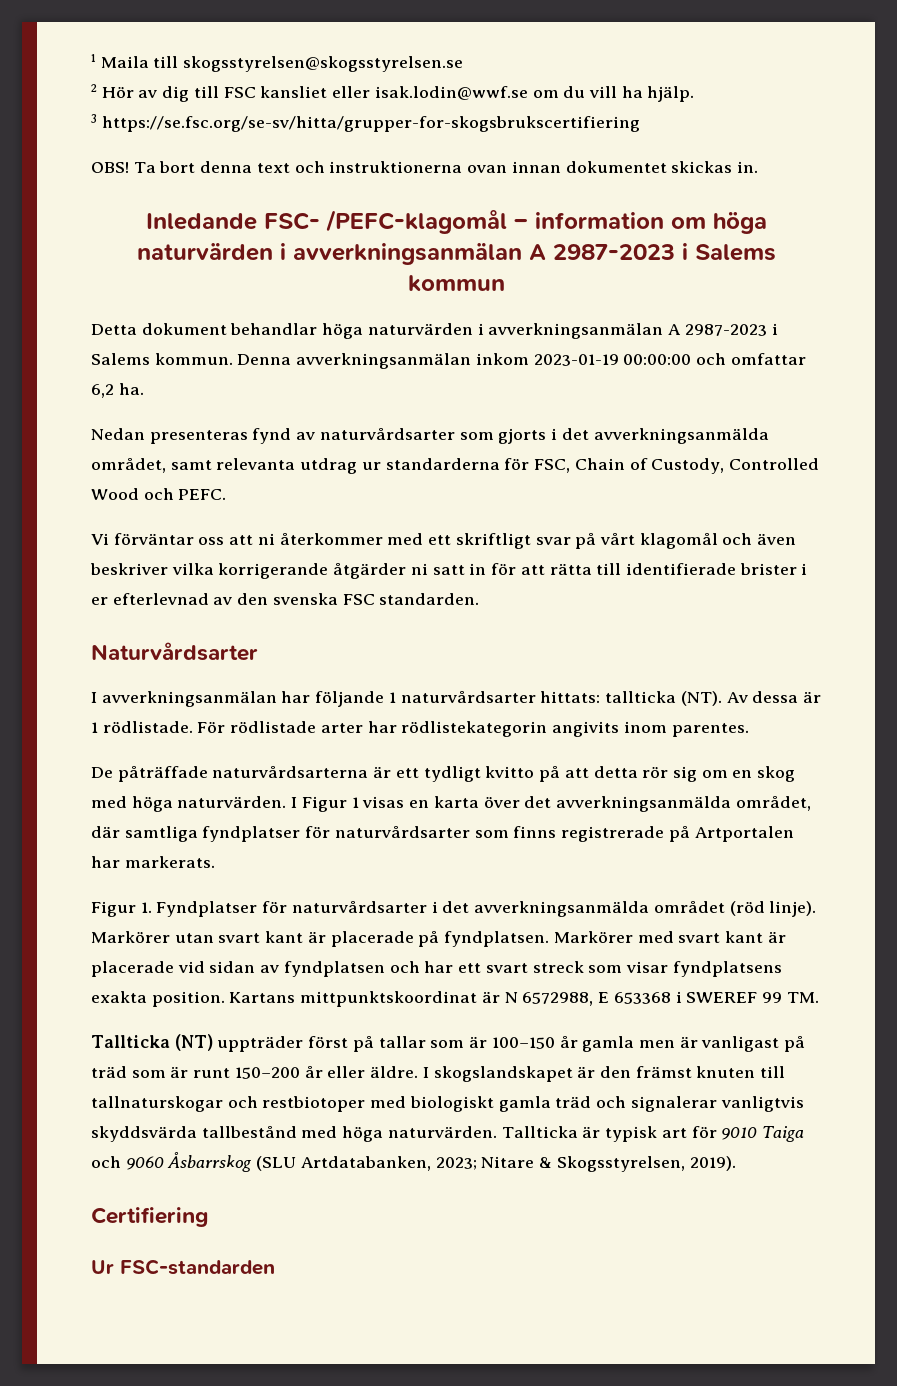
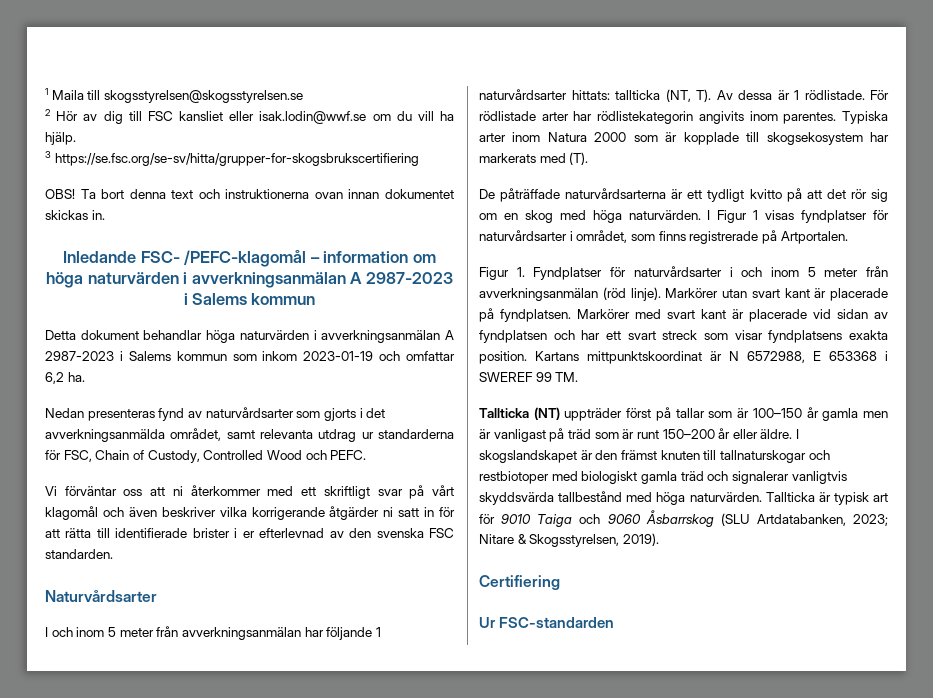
[154,353,472,369] kommun. Denna avverkningsanmälan -> [176,351,257,361] kommun som
[623,354,692,365] 00:00:00 -> (374, 356) none
(97, 697) none -> [51,626,179,637] och inom 5 meter från
[680,691,722,706] (NT). -> [665,89,711,102] (NT, T).
(749, 730) none -> [842,111,888,124] [479,132,889,145] [479,152,589,165] Typiska arter inom Natura 2000 som är kopplade till skogsekosystem har markerats med (T).
[593,766,638,778] detta -> [826,189,846,199] det
[409,796,811,812] [91,826,198,842] en karta över det avverkningsanmälda området, där samtliga -> (795, 215) none
(470, 832) none -> [569,230,628,243] i området,
[694,826,794,842] [91,856,215,868] Artportalen har markerats. -> [780,231,848,244] Artportalen.
[442,901,725,917] det avverkningsanmälda området -> [741,266,888,277] [479,288,598,301] och inom 5 meter från avverkningsanmälan

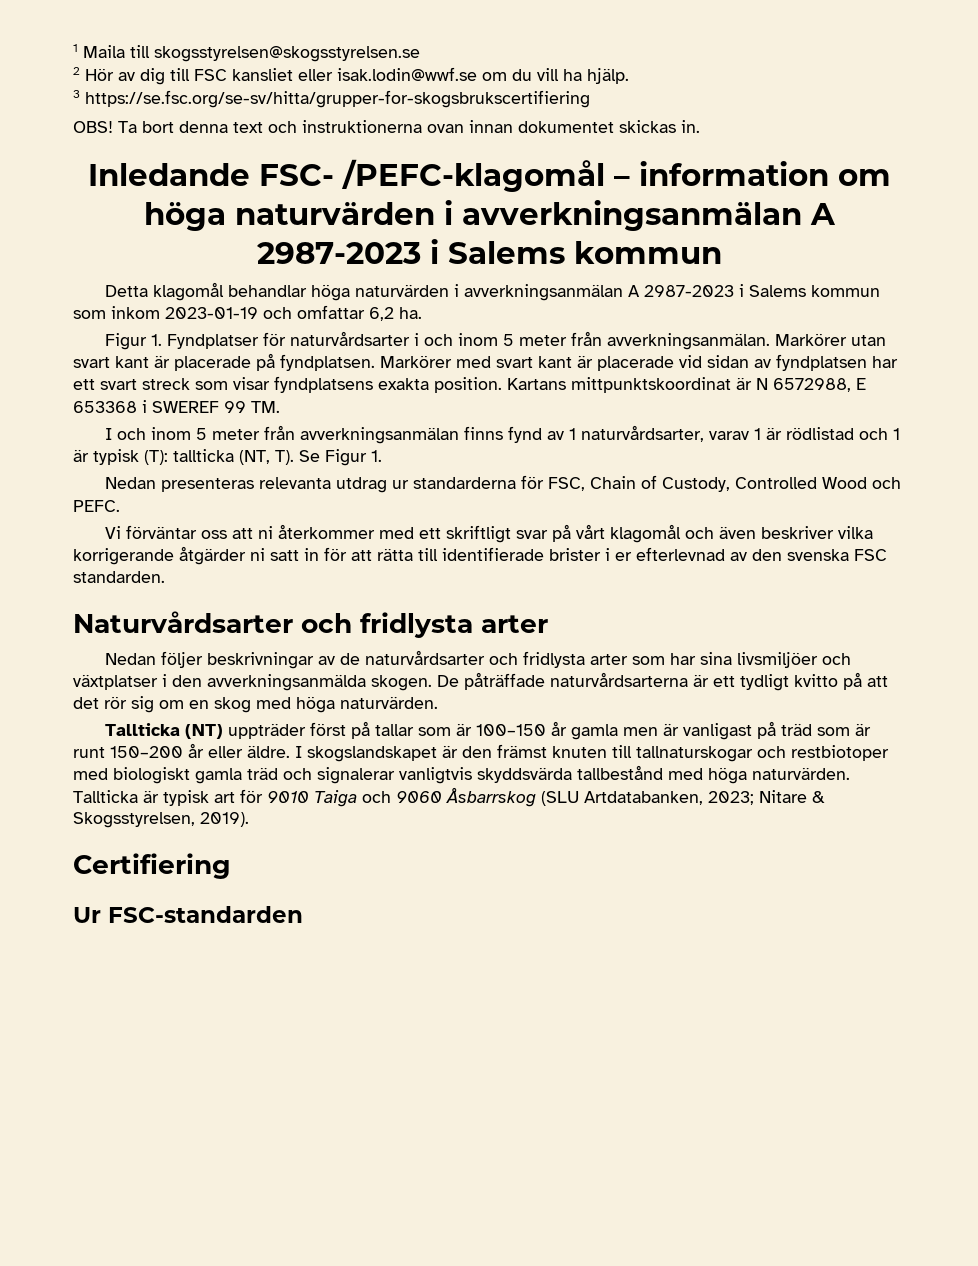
[80,330,139,340] dokument -> [153,282,225,301] klagomål
[45,407,386,421] [45,428,255,442] Nedan presenteras fynd av naturvårdsarter som gjorts i det avverkningsanmälda området, samt -> [105,331,887,350] [73,353,898,371] [73,376,866,393] [73,400,280,413] [105,425,901,444] [73,449,382,466] [105,477,255,492] Figur 1. Fyndplatser för naturvårdsarter i och inom 5 meter från avverkningsanmälan. Markörer utan svart kant är placerade på fyndplatsen. Markörer med svart kant är placerade vid sidan av fyndplatsen har ett svart streck som visar fyndplatsens exakta position. Kartans mittpunktskoordinat är N 6572988, E 653368 i SWEREF 99 TM. // I och inom 5 meter från avverkningsanmälan finns fynd av 1 naturvårdsarter, varav 1 är rödlistad och 1 är typisk (T): tallticka (NT, T). Se Figur 1. // Nedan presenteras
[45,626,381,640] [479,89,889,102] [479,111,888,124] [479,132,889,145] [479,152,589,165] // I och inom 5 meter från avverkningsanmälan har följande 1 naturvårdsarter hittats: tallticka (NT, T). Av dessa är 1 rödlistade. För rödlistade arter har rödlistekategorin angivits inom parentes. Typiska arter inom Natura 2000 som är kopplade till skogsekosystem har markerats med (T). // -> [301,612,548,638] [105,650,852,669] [73,674,432,691] och fridlysta arter // Nedan följer beskrivningar av de naturvårdsarter och fridlysta arter som har sina livsmiljöer och växtplatser i den avverkningsanmälda skogen.
[707,210,889,223] [479,230,848,244] [479,266,888,280] [479,287,888,301] [479,308,888,322] [479,330,888,343] [479,351,888,364] [479,372,579,382] I Figur 1 visas fyndplatser för naturvårdsarter i området, som finns registrerade på Artportalen. // Figur 1. Fyndplatser för naturvårdsarter i och inom 5 meter från avverkningsanmälan (röd linje). Markörer utan svart kant är placerade på fyndplatsen. Markörer med svart kant är placerade vid sidan av fyndplatsen och har ett svart streck som visar fyndplatsens exakta position. Kartans mittpunktskoordinat är N 6572988, E 653368 i SWEREF 99 TM. -> (438, 702) none

